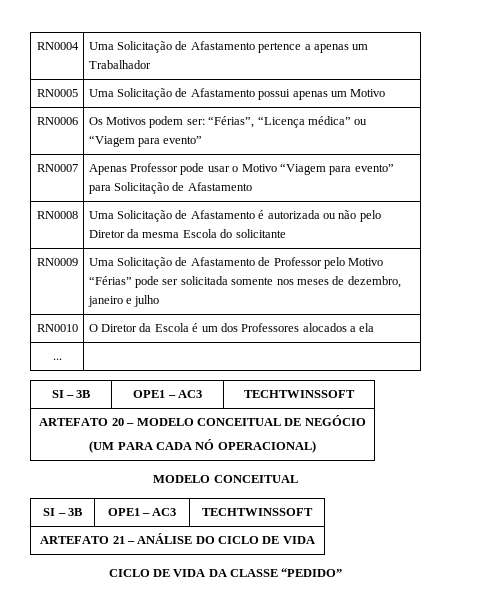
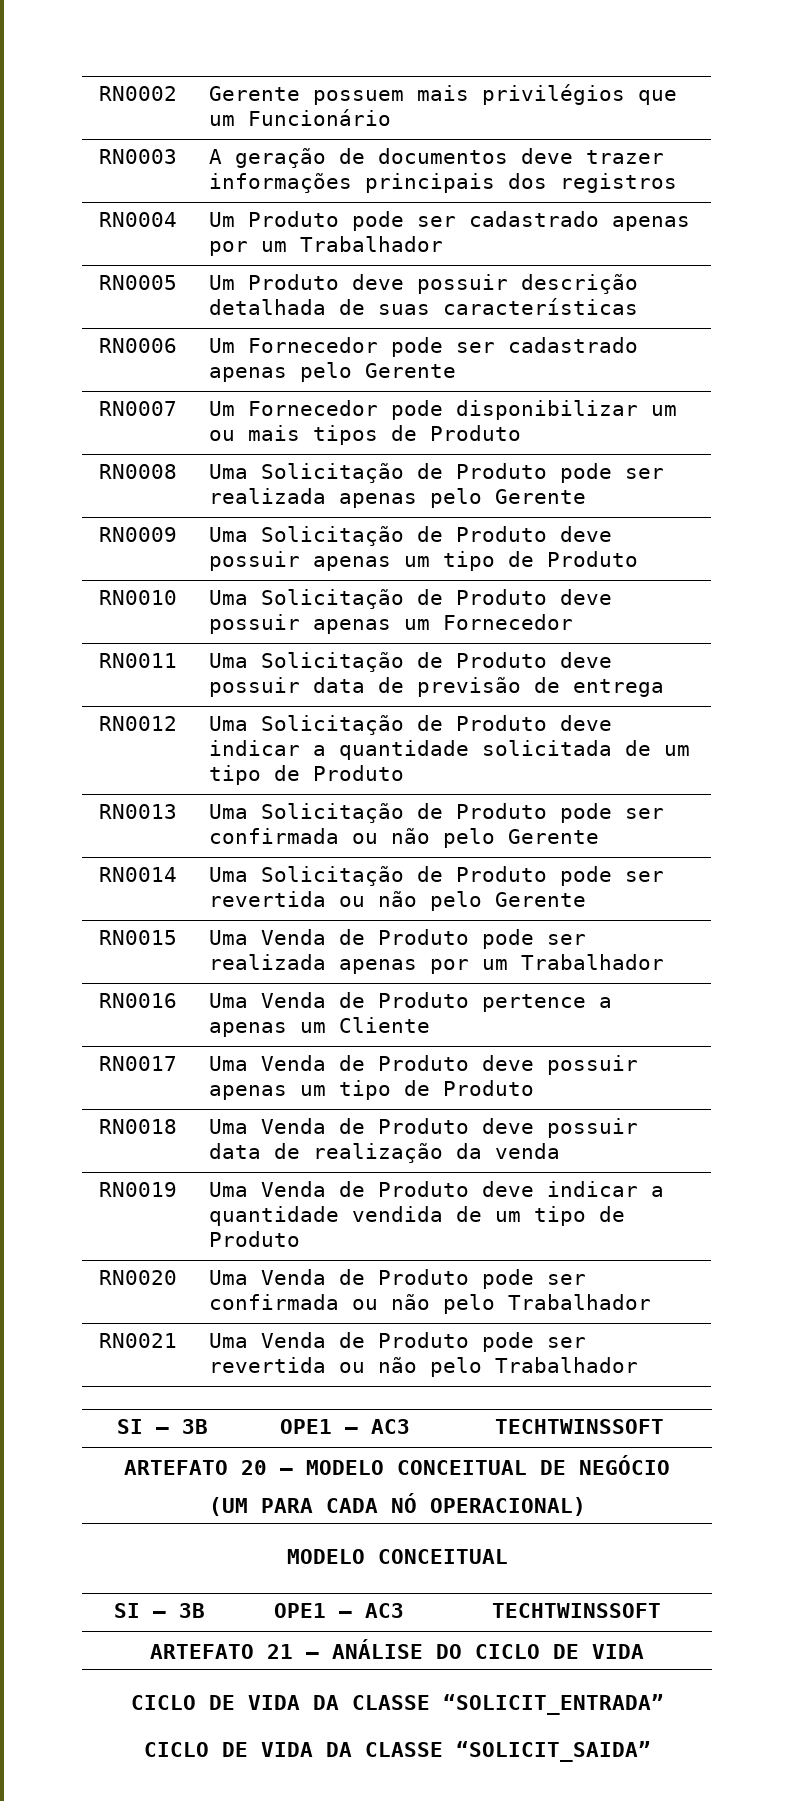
[36,42,79,50] [88,41,369,53] [88,60,151,69] [36,89,78,97] [88,88,386,100] [36,117,78,125] [88,116,368,128] [88,135,203,147] [36,164,78,172] [88,163,394,175] [88,182,252,194] [36,211,78,219] [88,210,381,222] [88,229,286,238] [36,258,78,266] [88,257,384,269] [88,276,401,288] [87,295,160,307] [36,324,78,332] [88,323,375,332] [52,358,62,360] RN0004 | Uma Solicitação de Afastamento pertence a apenas um Trabalhador // RN0005 | Uma Solicitação de Afastamento possui apenas um Motivo // RN0006 | Os Motivos podem ser: “Férias”, “Licença médica” ou “Viagem para evento” // RN0007 | Apenas Professor pode usar o Motivo “Viagem para evento” para Solicitação de Afastamento // RN0008 | Uma Solicitação de Afastamento é autorizada ou não pelo Diretor da mesma Escola do solicitante // RN0009 | Uma Solicitação de Afastamento de Professor pelo Motivo “Férias” pode ser solicitada somente nos meses de dezembro, janeiro e julho // RN0010 | O Diretor da Escola é um dos Professores alocados a ela // ... | -> [99,86,177,101] [209,84,678,105] [209,109,392,126] [99,149,177,164] [209,148,665,168] [209,173,678,193] [99,212,177,227] [209,211,691,231] [209,236,444,256] [99,275,177,290] [209,274,639,294] [209,298,639,315] [99,338,177,353] [209,337,639,357] [209,362,457,382] [99,401,177,416] [209,400,678,420] [209,425,522,445] [99,464,177,479] [209,463,665,483] [209,488,587,508] [99,527,177,542] [209,526,613,546] [209,551,639,571] [99,590,177,605] [209,589,613,609] [209,614,574,634] [99,653,177,668] [209,652,613,672] [209,677,665,697] [99,716,177,731] [209,715,613,735] [209,740,691,760] [209,765,405,785] [99,804,177,819] [209,803,665,823] [209,828,600,848] [99,867,177,882] [209,866,665,886] [209,891,587,911] [99,930,177,945] [209,929,587,949] [209,954,665,974] [99,993,177,1008] [209,992,613,1012] [209,1017,431,1037] [99,1056,177,1071] [209,1055,639,1075] [209,1080,535,1100] [99,1119,177,1134] [209,1118,639,1138] [209,1143,561,1163] [99,1182,177,1197] [209,1181,665,1197] [209,1206,626,1226] [209,1231,301,1247] [99,1270,177,1285] [209,1269,587,1289] [209,1294,652,1314] [99,1333,177,1348] [209,1332,587,1352] [209,1357,639,1377] RN0002 | Gerente possuem mais privilégios que um Funcionário // RN0003 | A geração de documentos deve trazer informações principais dos registros // RN0004 | Um Produto pode ser cadastrado apenas por um Trabalhador // RN0005 | Um Produto deve possuir descrição detalhada de suas características // RN0006 | Um Fornecedor pode ser cadastrado apenas pelo Gerente // RN0007 | Um Fornecedor pode disponibilizar um ou mais tipos de Produto // RN0008 | Uma Solicitação de Produto pode ser realizada apenas pelo Gerente // RN0009 | Uma Solicitação de Produto deve possuir apenas um tipo de Produto // RN0010 | Uma Solicitação de Produto deve possuir apenas um Fornecedor // RN0011 | Uma Solicitação de Produto deve possuir data de previsão de entrega // RN0012 | Uma Solicitação de Produto deve indicar a quantidade solicitada de um tipo de Produto // RN0013 | Uma Solicitação de Produto pode ser confirmada ou não pelo Gerente // RN0014 | Uma Solicitação de Produto pode ser revertida ou não pelo Gerente // RN0015 | Uma Venda de Produto pode ser realizada apenas por um Trabalhador // RN0016 | Uma Venda de Produto pertence a apenas um Cliente // RN0017 | Uma Venda de Produto deve possuir apenas um tipo de Produto // RN0018 | Uma Venda de Produto deve possuir data de realização da venda // RN0019 | Uma Venda de Produto deve indicar a quantidade vendida de um tipo de Produto // RN0020 | Uma Venda de Produto pode ser confirmada ou não pelo Trabalhador // RN0021 | Uma Venda de Produto pode ser revertida ou não pelo Trabalhador
[281,568,343,577] “PEDIDO” -> [442,1694,664,1715] [143,1741,651,1762] “SOLICIT_ENTRADA” // CICLO DE VIDA DA CLASSE “SOLICIT_SAIDA”

